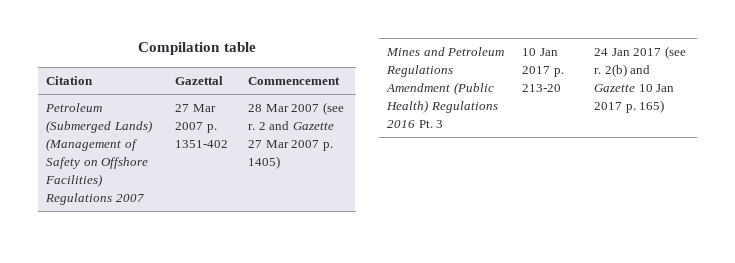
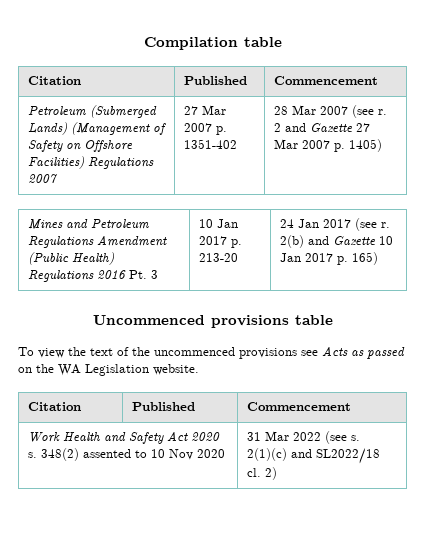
[175,76,224,85] Gazettal -> [183,76,247,85] Published
(665, 106) none -> [92,315,333,328] [18,346,405,359] [18,364,199,376] [27,402,81,411] [131,402,195,411] [246,402,351,411] [27,431,220,444] [27,448,225,461] [246,431,360,444] [246,448,380,464] [246,467,277,480] // Uncommenced provisions table // To view the text of the uncommenced provisions see Acts as passed on the WA Legislation website. // Citation | Published | Commencement // Work Health and Safety Act 2020 s. 348(2) assented to 10 Nov 2020 | 31 Mar 2022 (see s. 2(1)(c) and SL2022/18 cl. 2)

